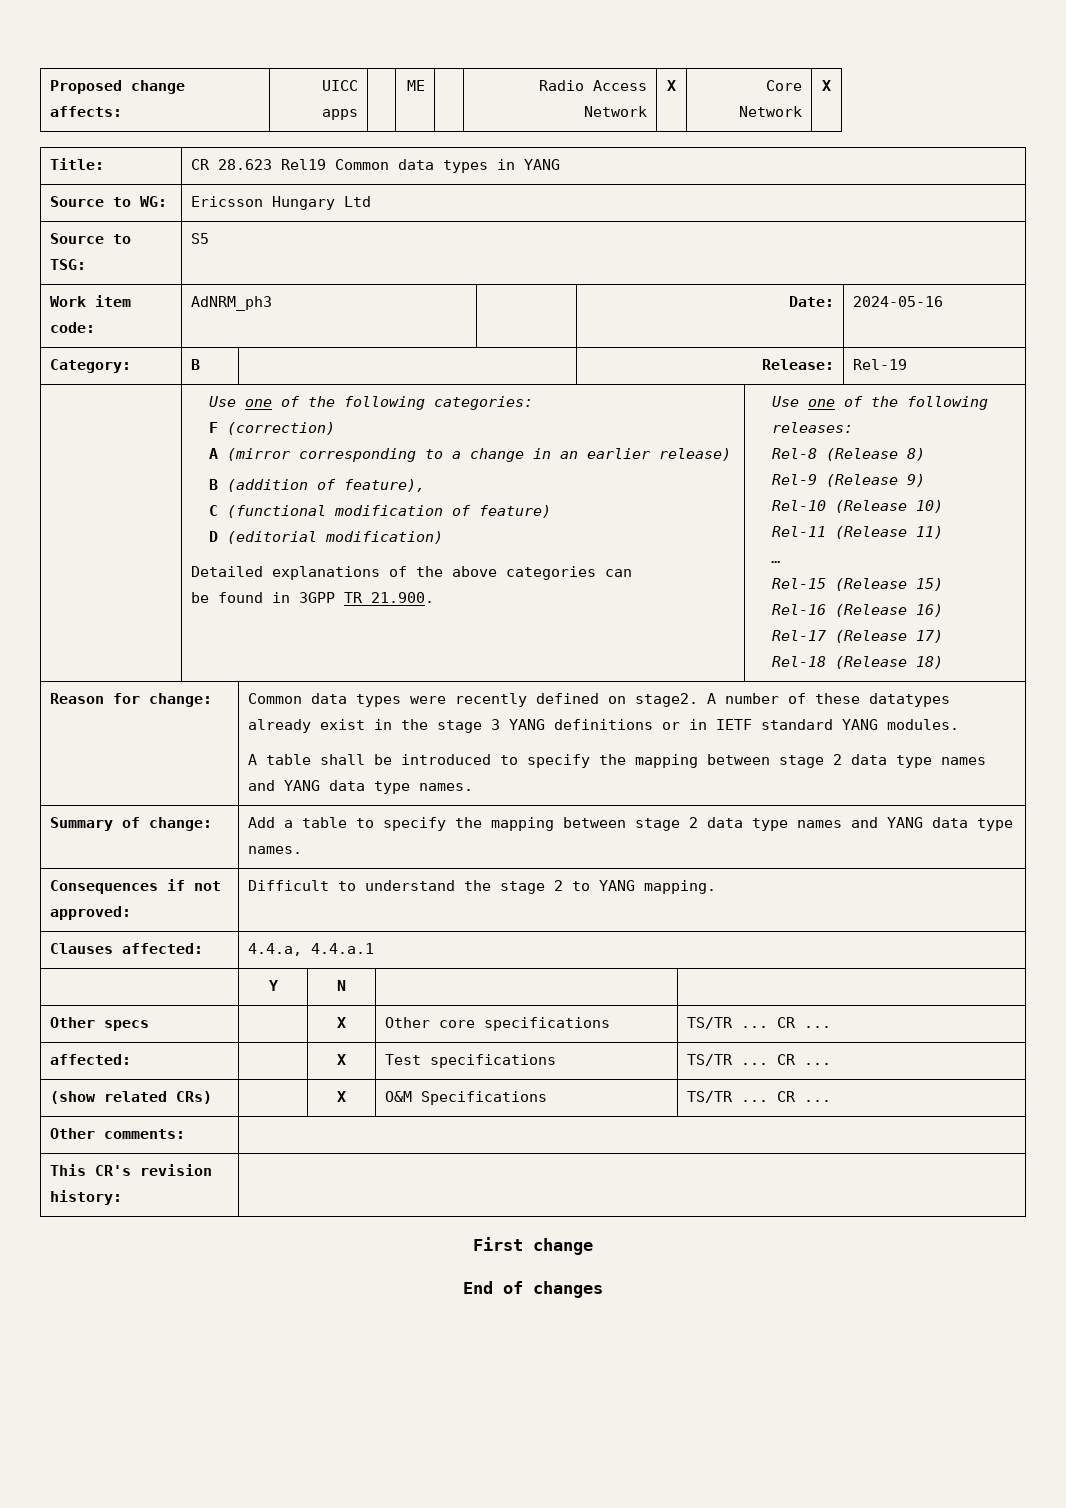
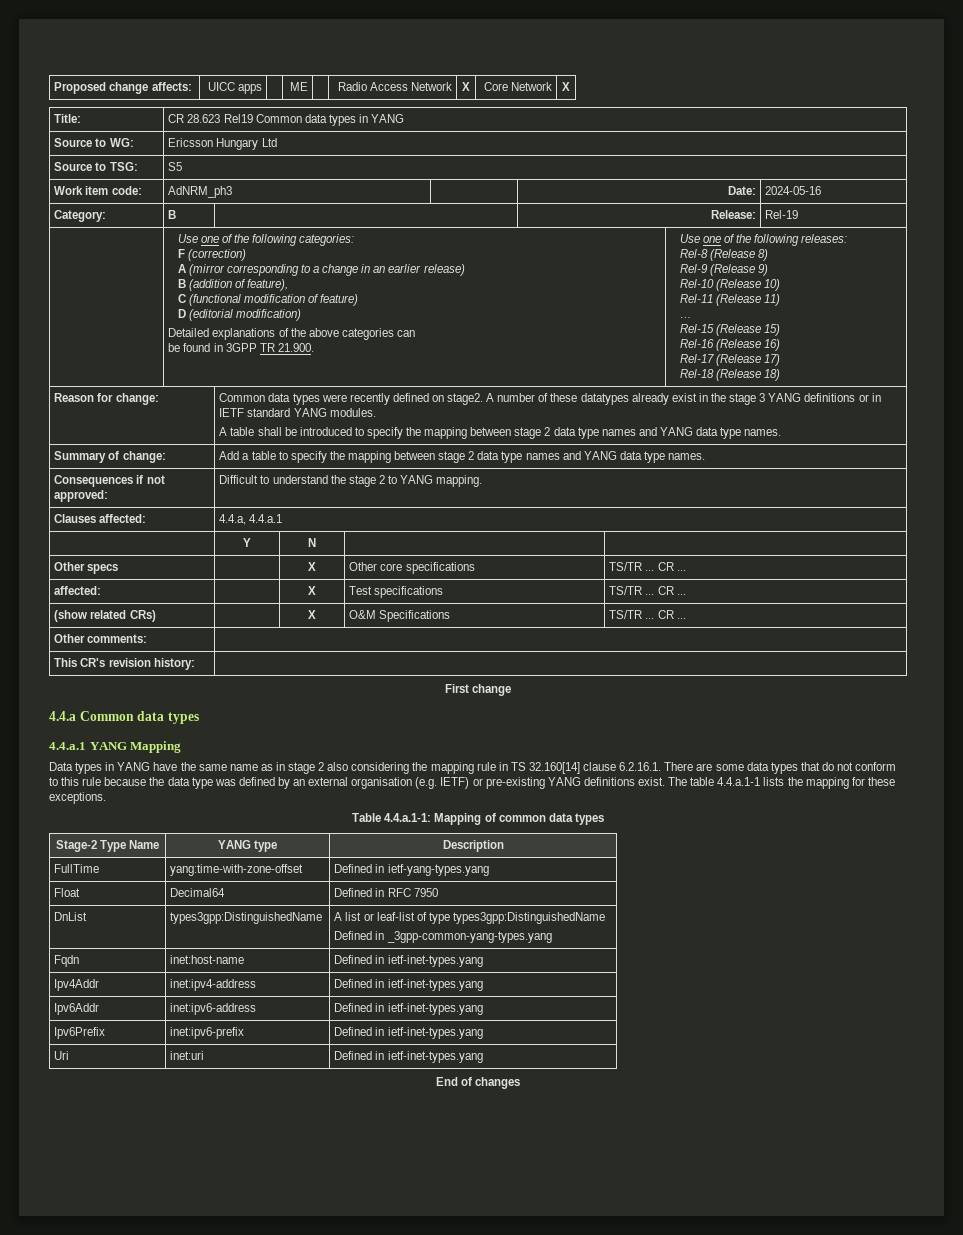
(593, 1246) none -> [49,711,199,724] [49,741,182,753] [49,762,897,774] [49,777,895,789] [49,792,106,804] [352,813,604,825] [55,840,160,852] [217,840,278,852] [442,840,504,852] [54,864,100,873] [170,864,304,876] [334,864,489,876] [54,888,81,897] [170,888,226,897] [334,888,438,897] [54,912,88,921] [170,912,323,924] [334,912,605,924] [334,931,552,943] [54,955,80,967] [170,955,245,964] [334,955,483,967] [54,979,100,991] [170,979,257,991] [334,979,483,991] [54,1003,100,1015] [170,1003,257,1015] [334,1003,483,1015] [54,1027,106,1039] [170,1027,245,1039] [334,1027,483,1039] [54,1051,70,1060] [170,1051,205,1060] [334,1051,483,1063] // 4.4.a Common data types // 4.4.a.1 YANG Mapping // Data types in YANG have the same name as in stage 2 also considering the mapping rule in TS 32.160[14] clause 6.2.16.1. There are some data types that do not conform to this rule because the data type was defined by an external organisation (e.g. IETF) or pre-existing YANG definitions exist. The table 4.4.a.1-1 lists the mapping for these exceptions. // Table 4.4.a.1-1: Mapping of common data types // Stage-2 Type Name | YANG type | Description // FullTime | yang:time-with-zone-offset | Defined in ietf-yang-types.yang // Float | Decimal64 | Defined in RFC 7950 // DnList | types3gpp:DistinguishedName | A list or leaf-list of type types3gpp:DistinguishedName // Defined in _3gpp-common-yang-types.yang // Fqdn | inet:host-name | Defined in ietf-inet-types.yang // Ipv4Addr | inet:ipv4-address | Defined in ietf-inet-types.yang // Ipv6Addr | inet:ipv6-address | Defined in ietf-inet-types.yang // Ipv6Prefix | inet:ipv6-prefix | Defined in ietf-inet-types.yang // Uri | inet:uri | Defined in ietf-inet-types.yang

